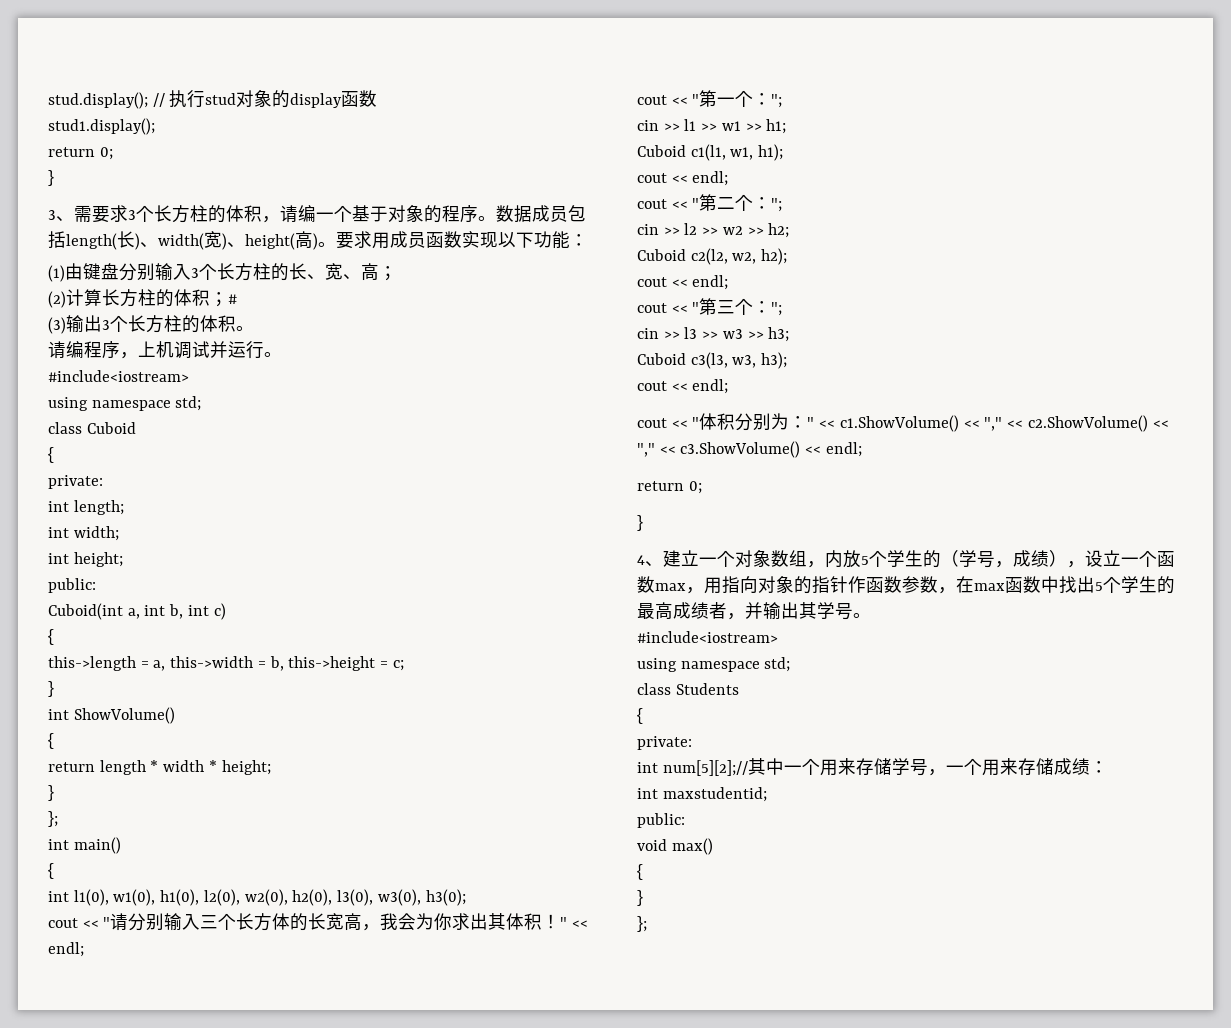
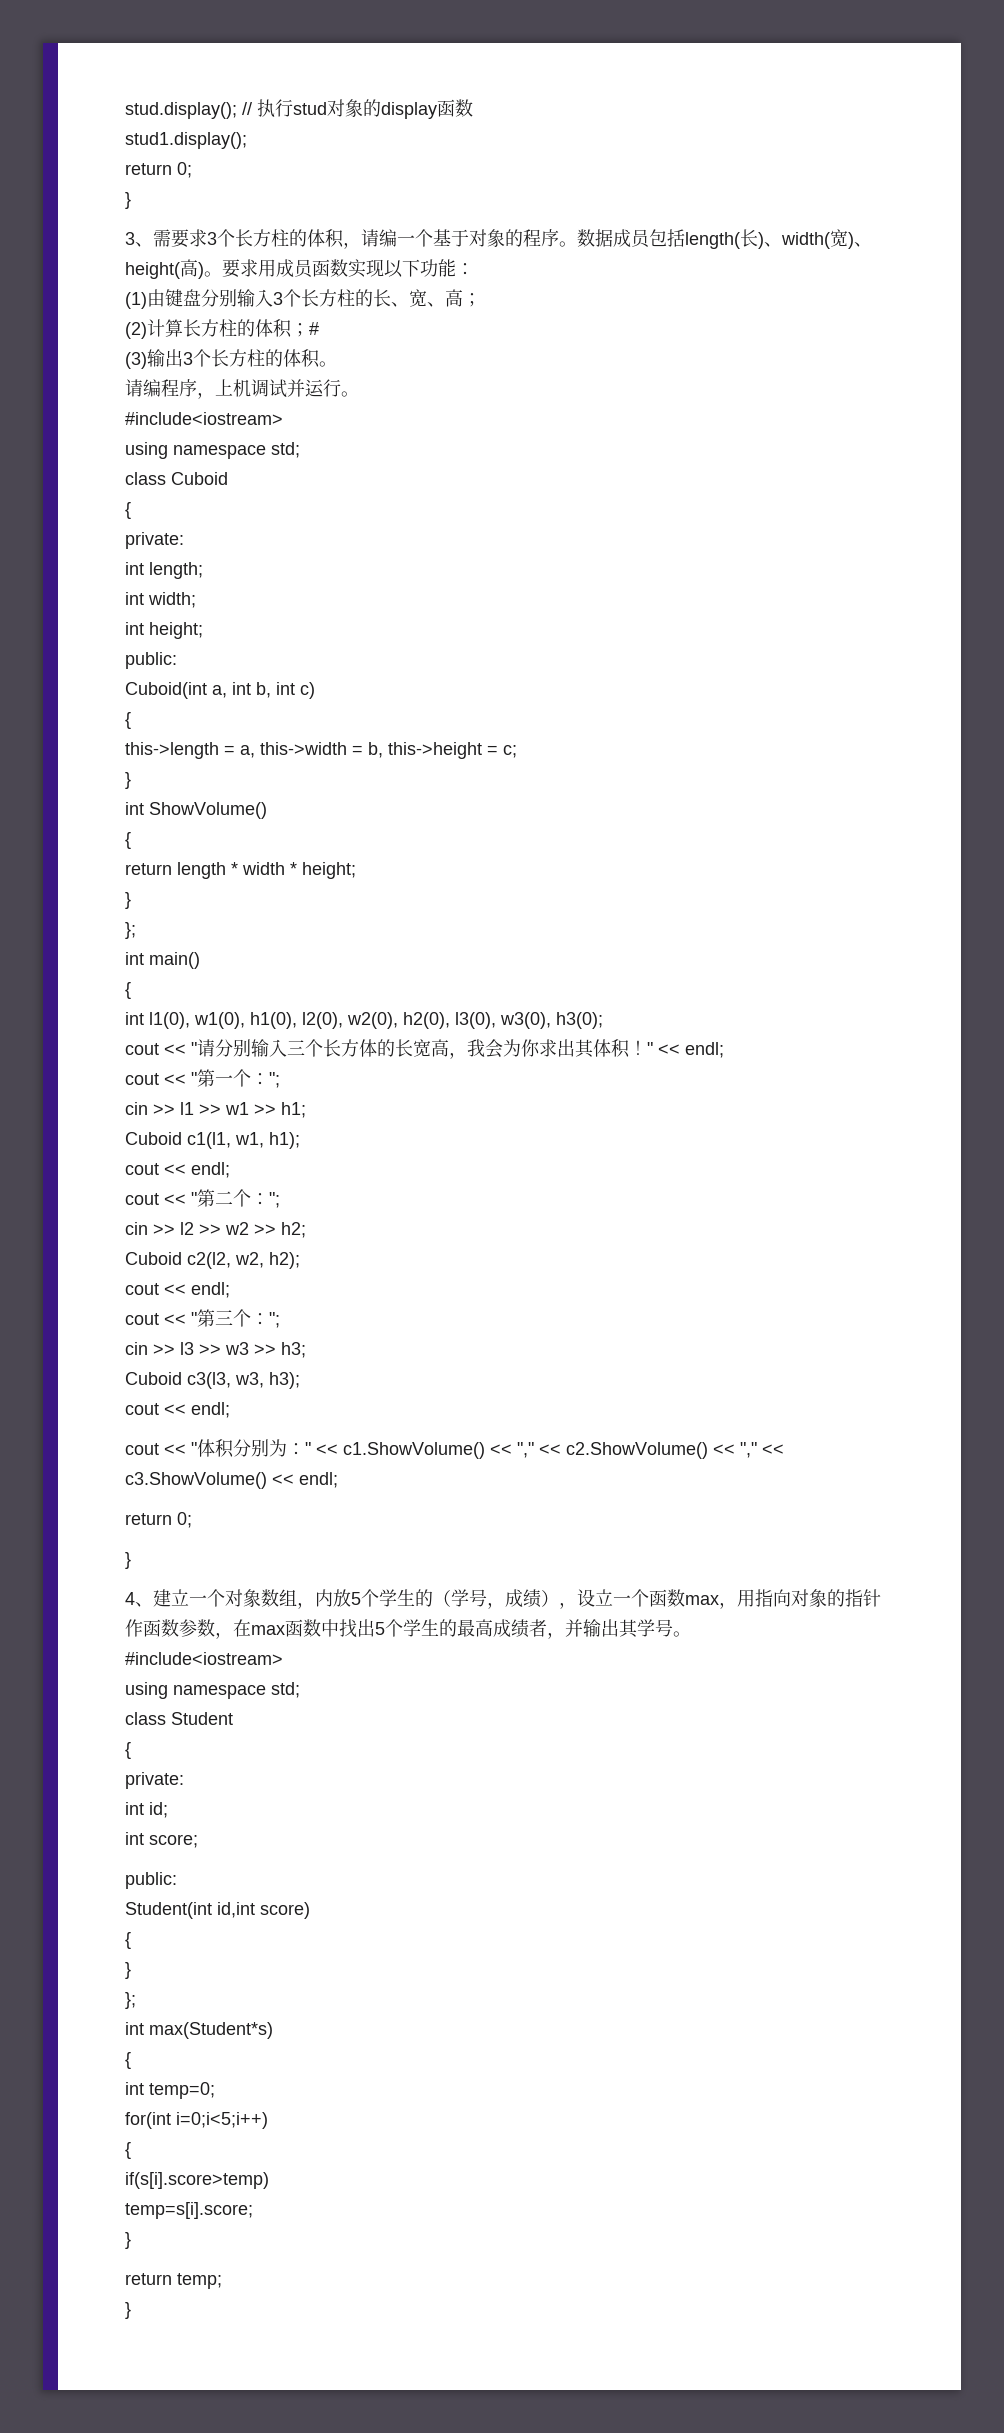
[675,683,739,695] [637,708,643,724] [637,736,692,750] [637,758,1108,776] [637,787,767,802] [637,813,685,828] [637,838,713,855] Students // { // private: // int num[5][2];//其中一个用来存储学号，一个用来存储成绩： // int maxstudentid; // public: // void max() -> [171,1712,233,1725] [125,1742,131,1759] [125,1772,184,1789] [125,1802,168,1818] [125,1832,198,1848] [125,1872,177,1889] [125,1902,310,1919] Student // { // private: // int id; // int score; // public: // Student(int id,int score)
(647, 924) none -> [125,2022,273,2039] [125,2052,131,2069] [125,2082,215,2099] [125,2112,268,2129] [125,2142,131,2159] [125,2172,269,2189] [125,2202,253,2219] [125,2232,131,2249] [125,2273,222,2289] [125,2302,131,2319] // int max(Student*s) // { // int temp=0; // for(int i=0;i<5;i++) // { // if(s[i].score>temp) // temp=s[i].score; // } // return temp; // }

